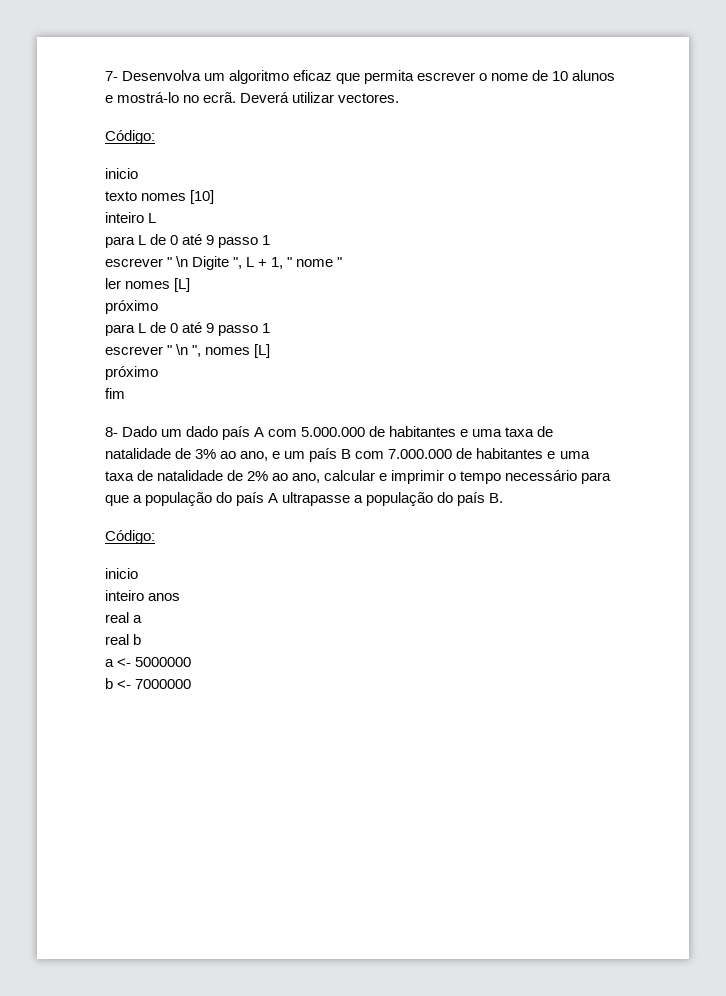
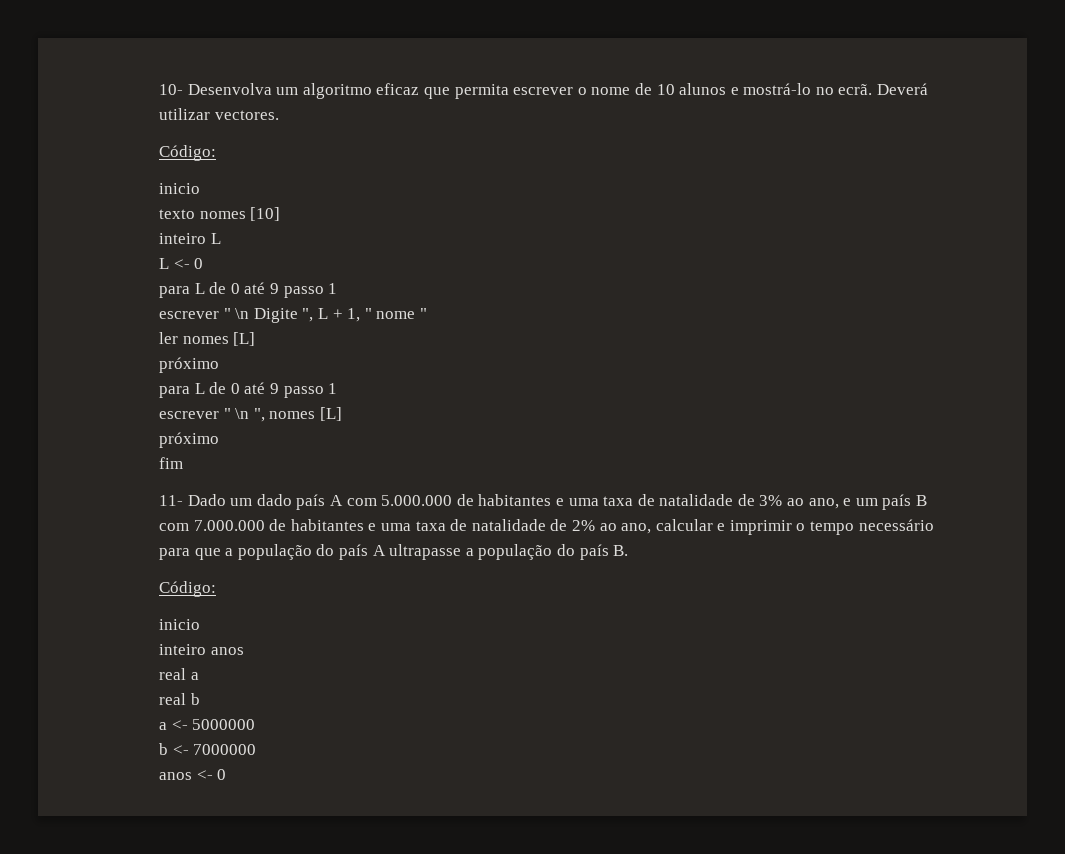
[104,71,118,81] 7- -> [159,84,184,95] 10-
(156, 218) none -> [159,258,204,269] // L <- 0
[104,427,118,437] 8- -> [159,495,184,506] 11-
(191, 684) none -> [159,769,227,780] // anos <- 0

